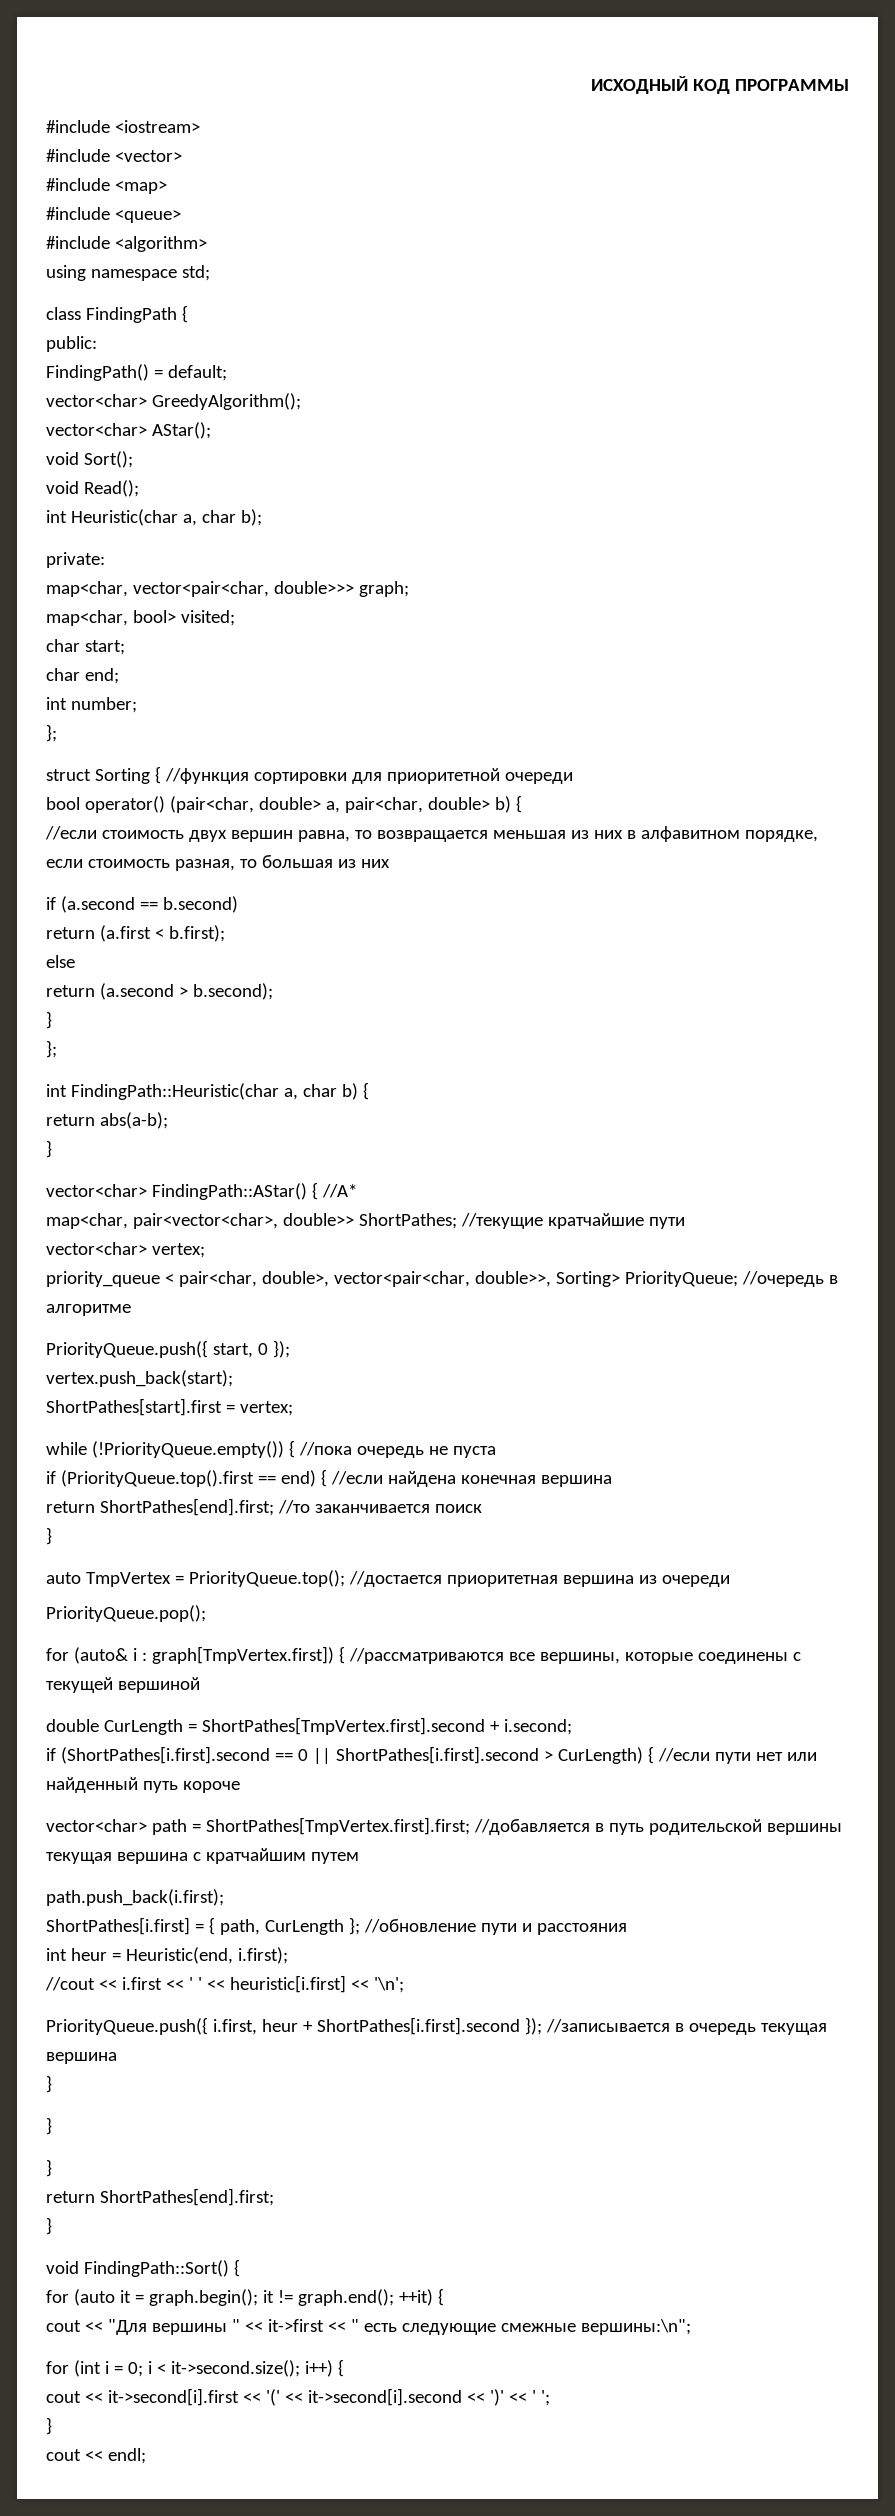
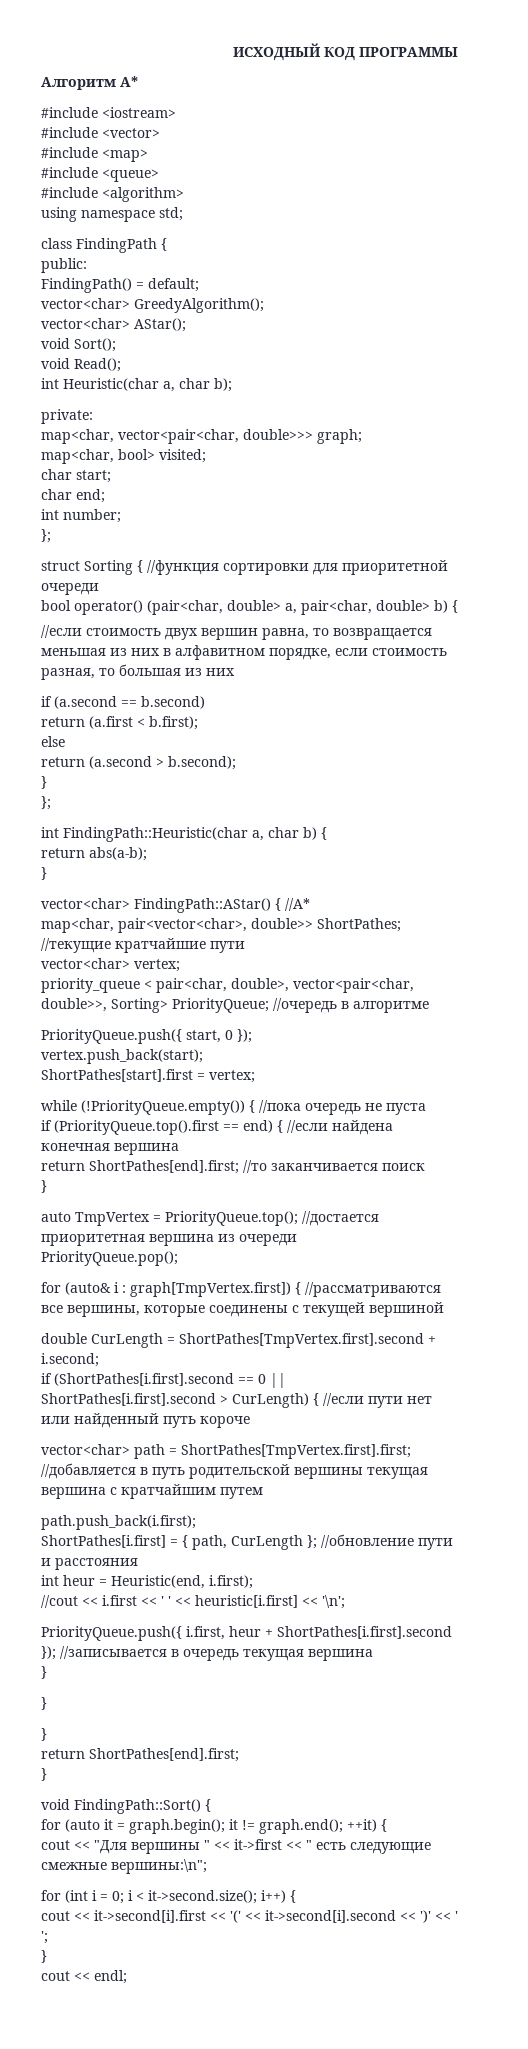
(849, 85) none -> [41,76,138,90] // Алгоритм А*

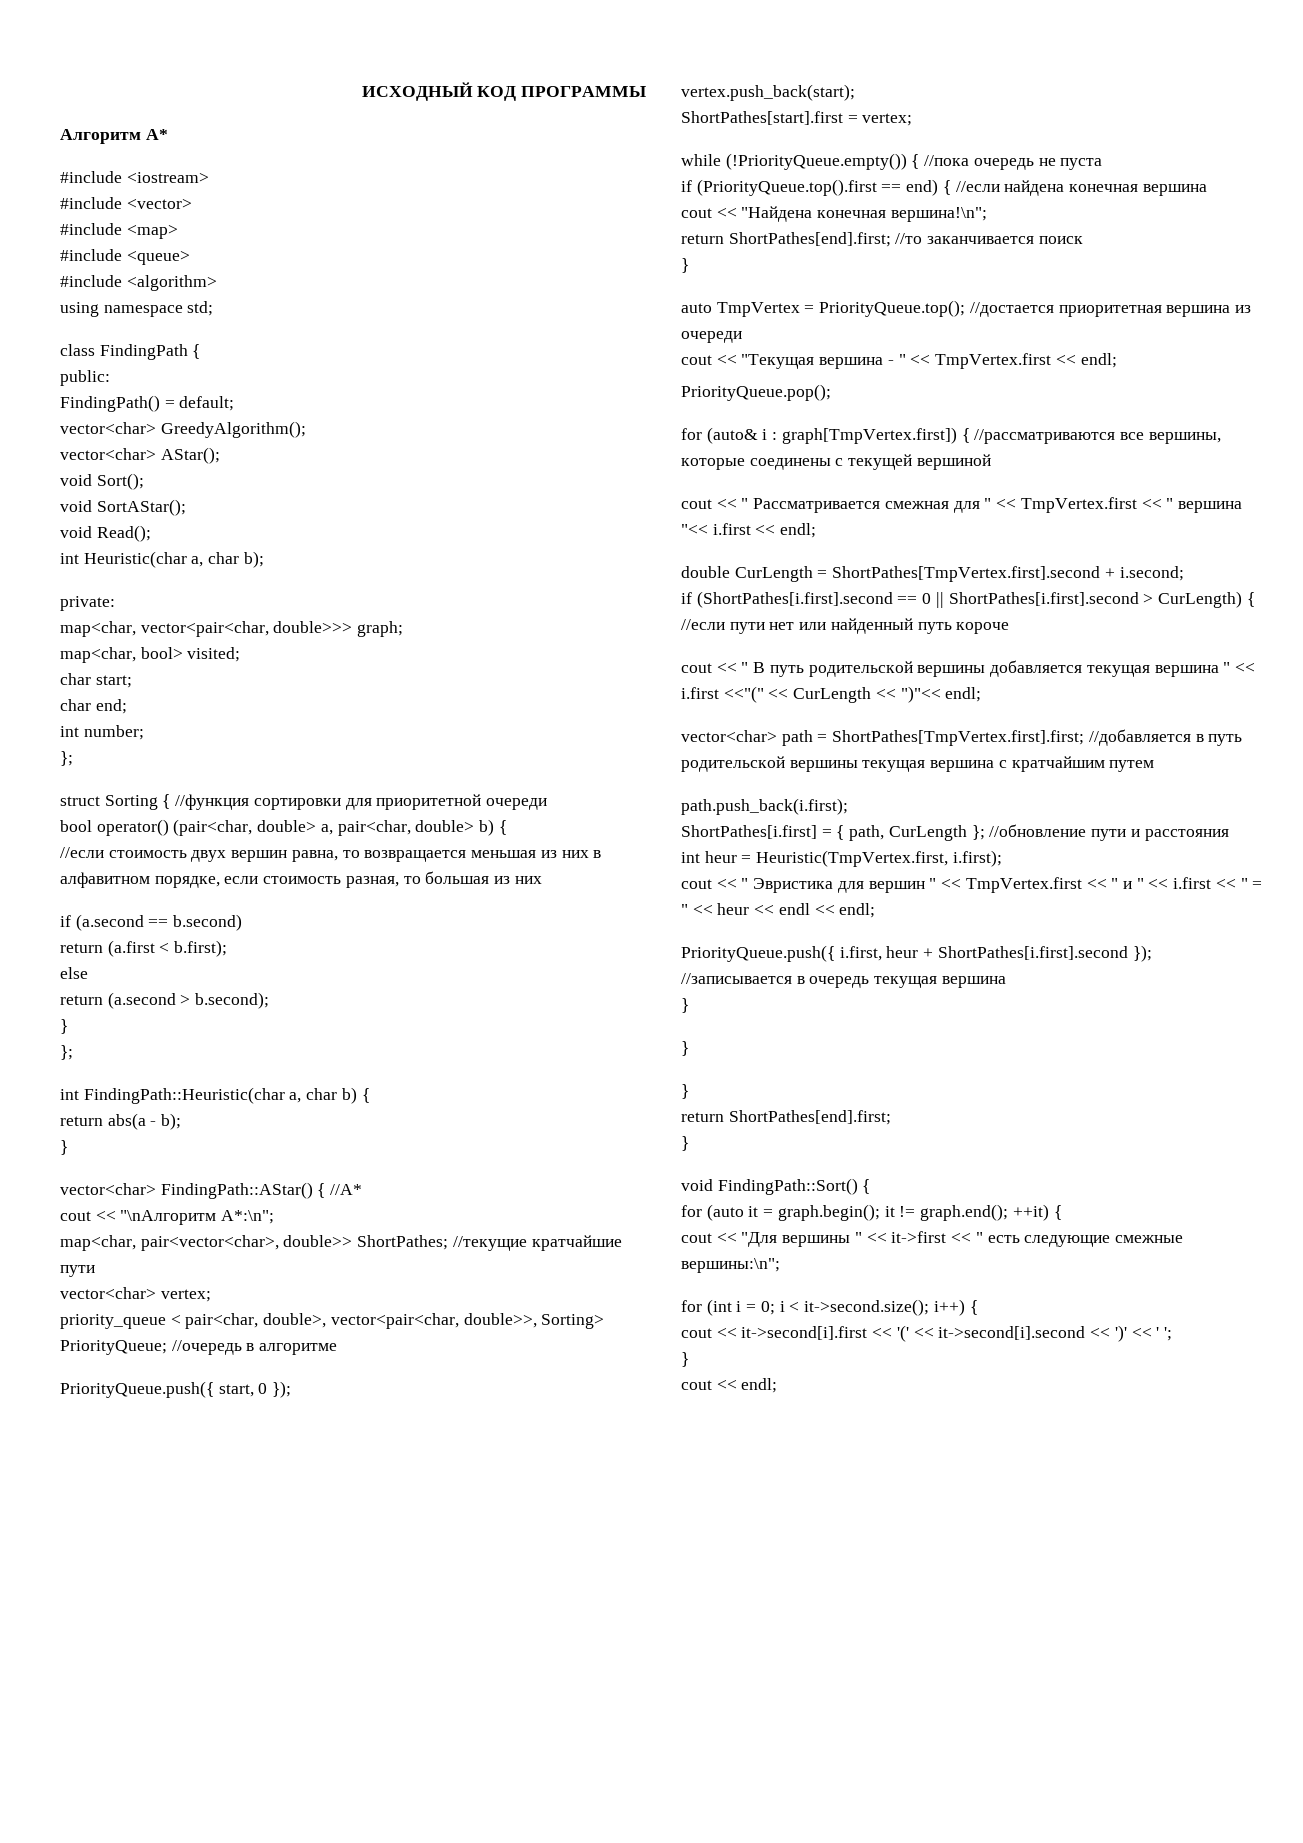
(116, 345) none -> [60,499,186,516] // void SortAStar();
[89,847,147,861] abs(a-b); -> [107,1113,182,1130] abs(a - b);
(310, 904) none -> [60,1210,275,1225] // cout << "\nАлгоритм А*:\n";
(179, 1149) none -> [681,206,987,222] // cout << "Найдена конечная вершина!\n";
(297, 1240) none -> [681,353,1117,369] // cout << "Текущая вершина - " << TmpVertex.first << endl;
(444, 1309) none -> [681,497,1242,513] [681,523,817,538] // cout << " Рассматривается смежная для " << TmpVertex.first << " вершина "<< i.first << endl;
(250, 1422) none -> [681,660,1255,677] [681,686,982,703] // cout << " В путь родительской вершины добавляется текущая вершина " << i.first <<"(" << CurLength << ")"<< endl;
[111,1575,205,1589] Heuristic(end, -> [756,850,949,867] Heuristic(TmpVertex.first,
[41,1595,345,1609] //cout << i.first << ' ' << heuristic[i.first] << '\n'; -> [681,877,1263,893] [681,903,876,918] cout << " Эвристика для вершин " << TmpVertex.first << " и " << i.first << " = " << heur << endl << endl;

